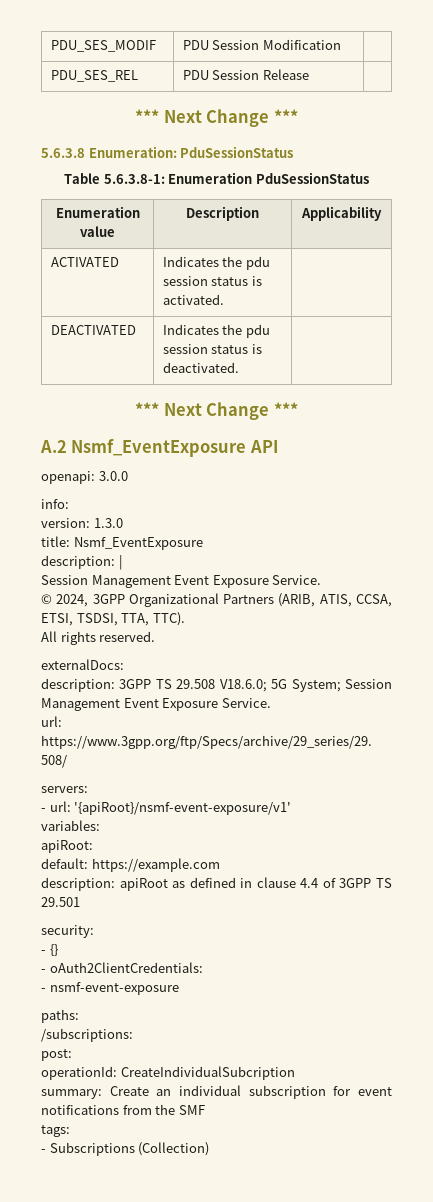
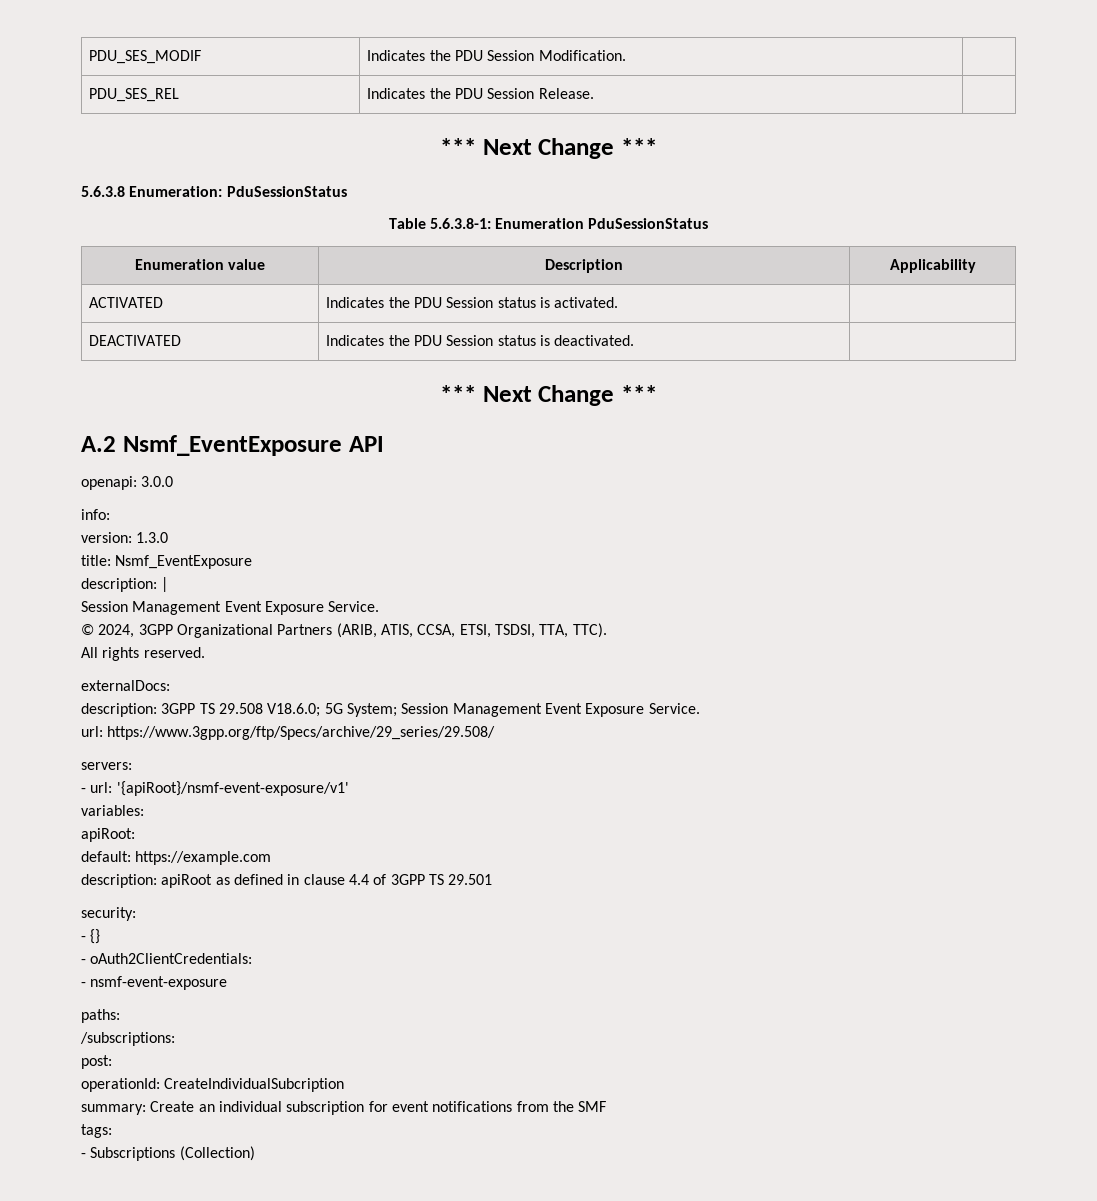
[182,39,341,50] PDU Session Modification -> [367,50,626,61] Indicates the PDU Session Modification.
[182,69,309,80] PDU Session Release -> [367,88,594,99] Indicates the PDU Session Release.
[245,256,270,270] [162,276,208,286] pdu session -> [413,297,494,308] PDU Session
[245,324,270,338] [162,344,208,354] pdu session -> [413,335,494,346] PDU Session

